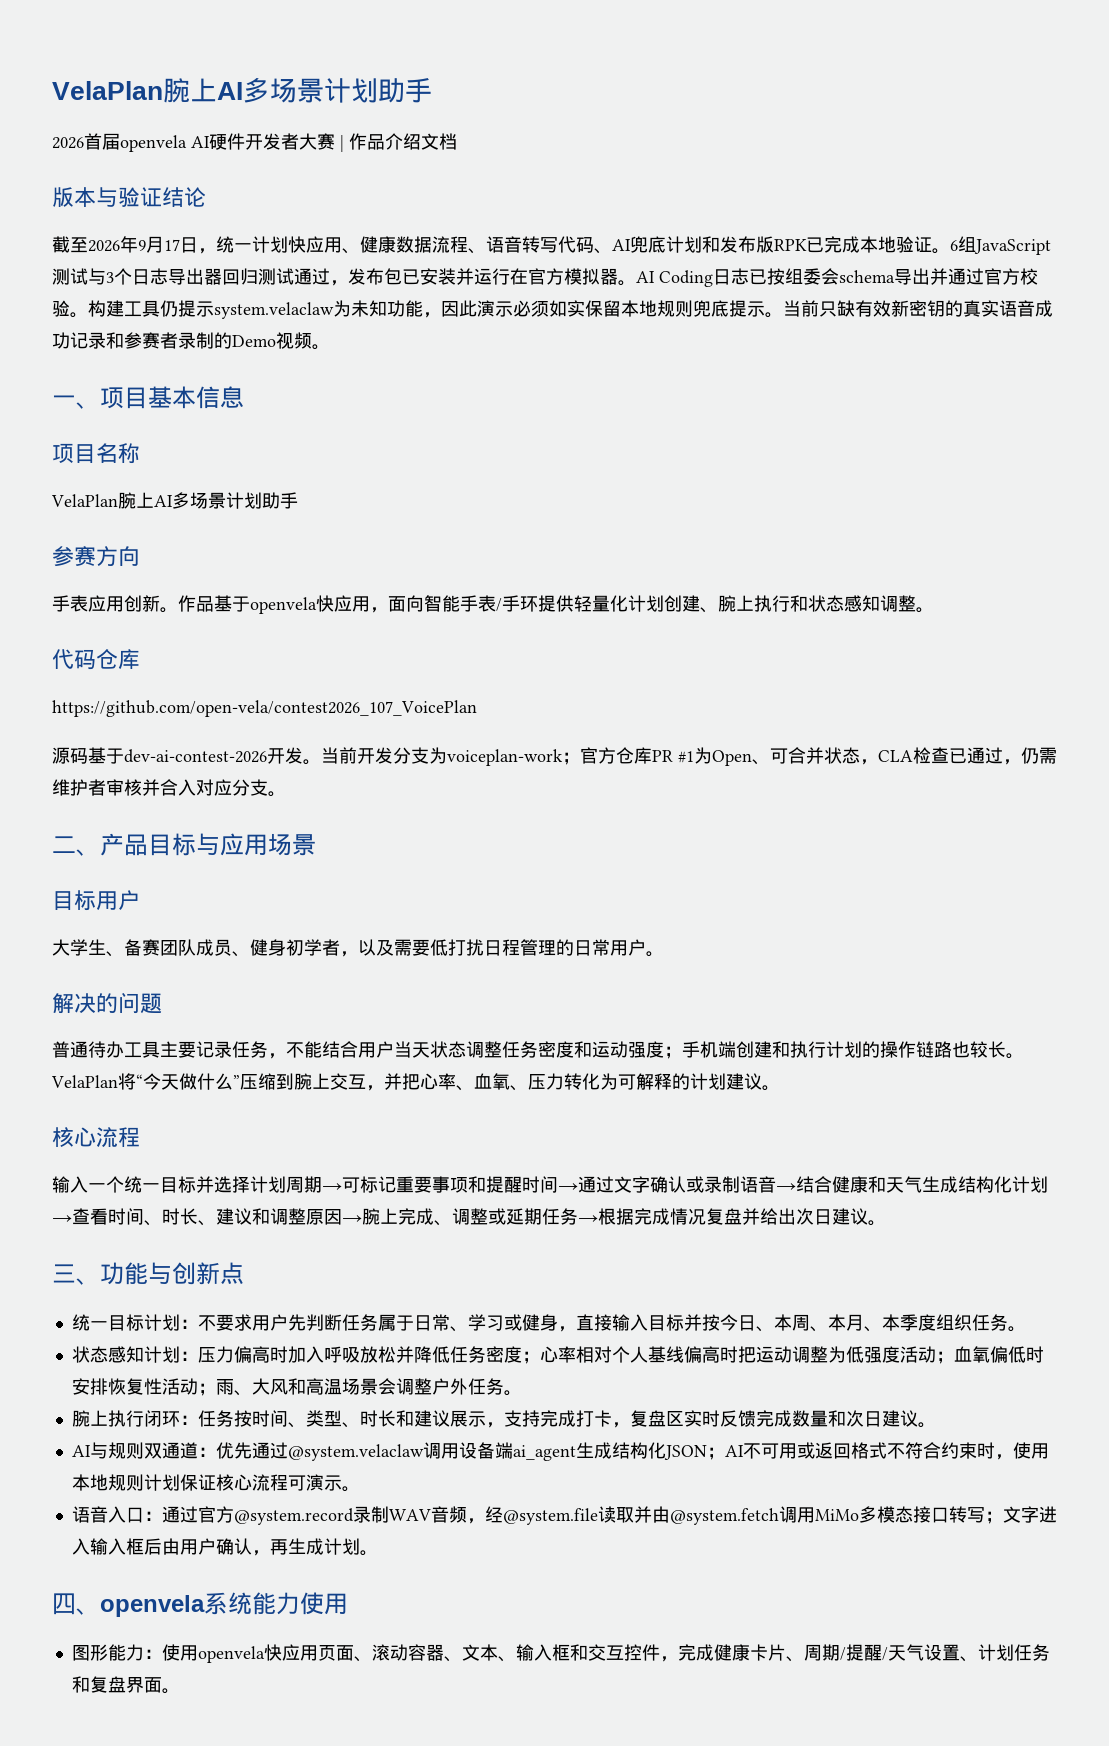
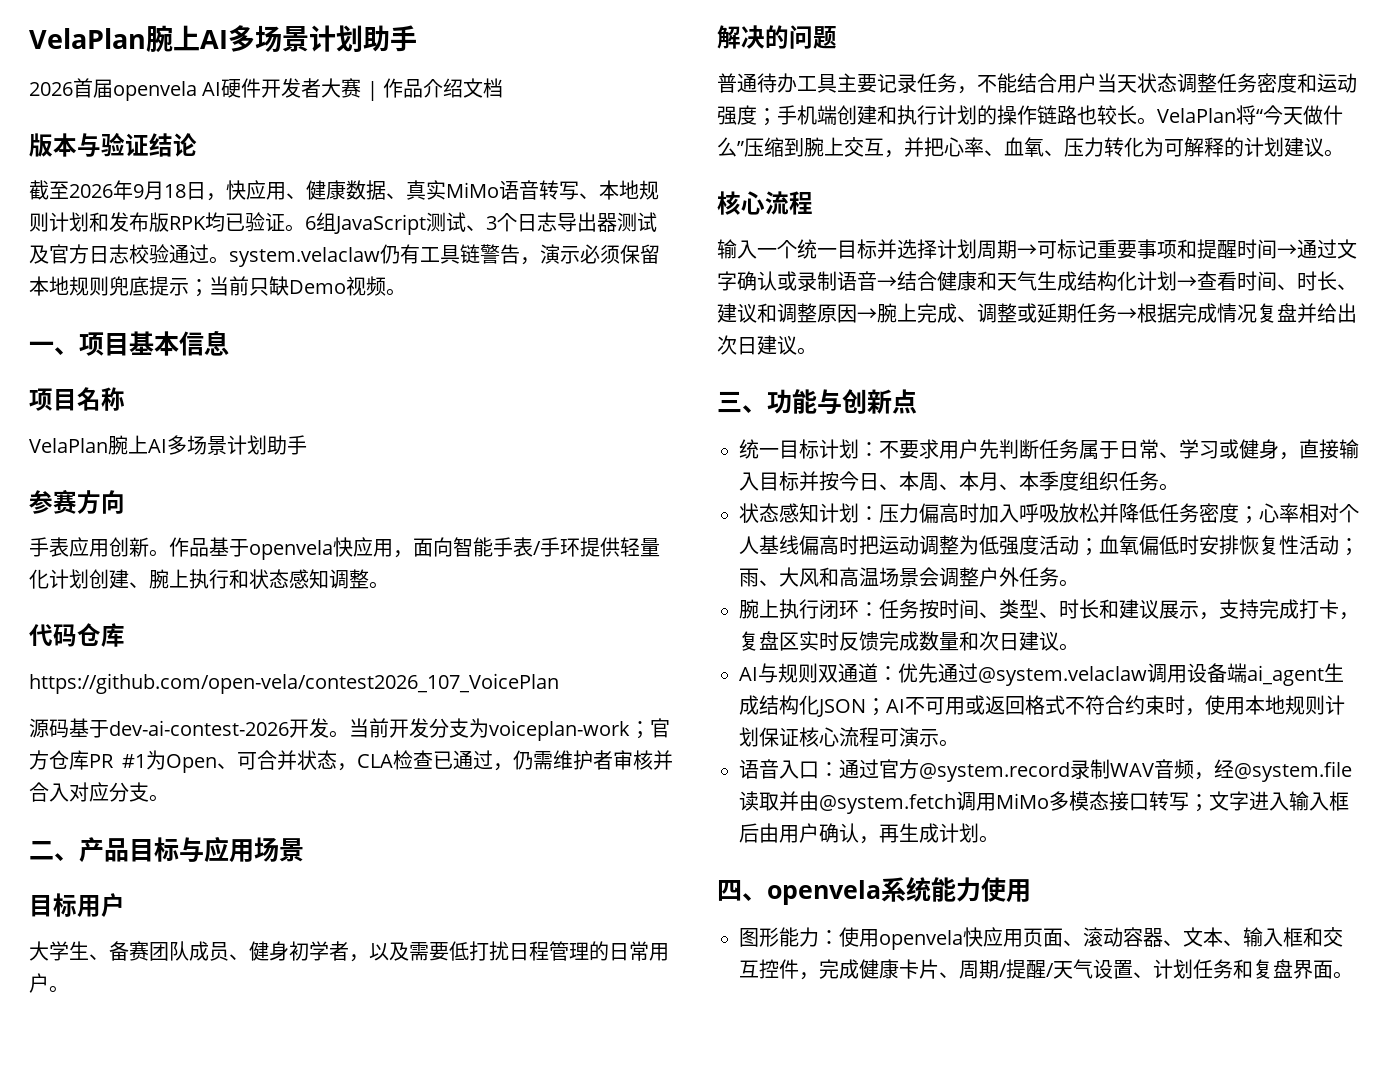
[164,236,666,254] 17日，统一计划快应用、健康数据流程、语音转写代码、AI兜底 -> [164,180,659,201] [29,212,49,232] 18日，快应用、健康数据、真实MiMo语音转写、本地规则
[806,236,896,253] 已完成本地 -> [205,212,245,232] 均已
[88,268,106,285] 与 -> [466,225,486,231] 、
[222,268,1038,287] [52,300,477,319] 回归测试通过，发布包已安装并运行在官方模拟器。AI Coding日志已按组委会schema导出并通过官方校验。构建工具仍提示system.velaclaw为未知功能，因此 -> [617,212,657,232] [29,244,540,267] 测试及官方日志校验通过。system.velaclaw仍有工具链警告，
[549,300,585,317] 如实 -> (620, 254) none
[765,312,783,318] 。 -> [189,279,209,297] ；
[855,300,1053,317] [52,332,232,349] 有效新密钥的真实语音成功记录和参赛者录制的 -> (289, 286) none

